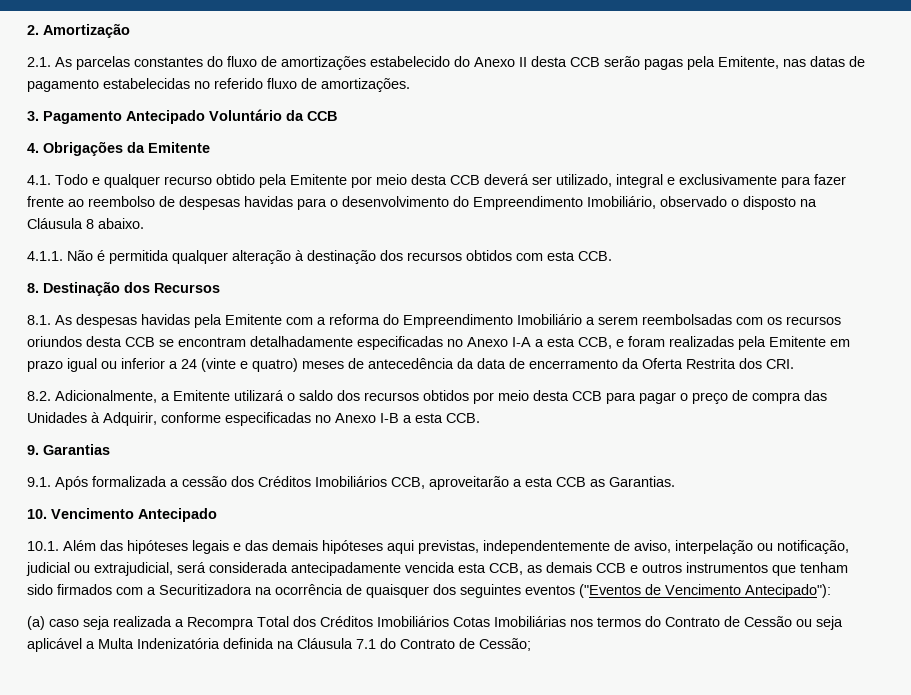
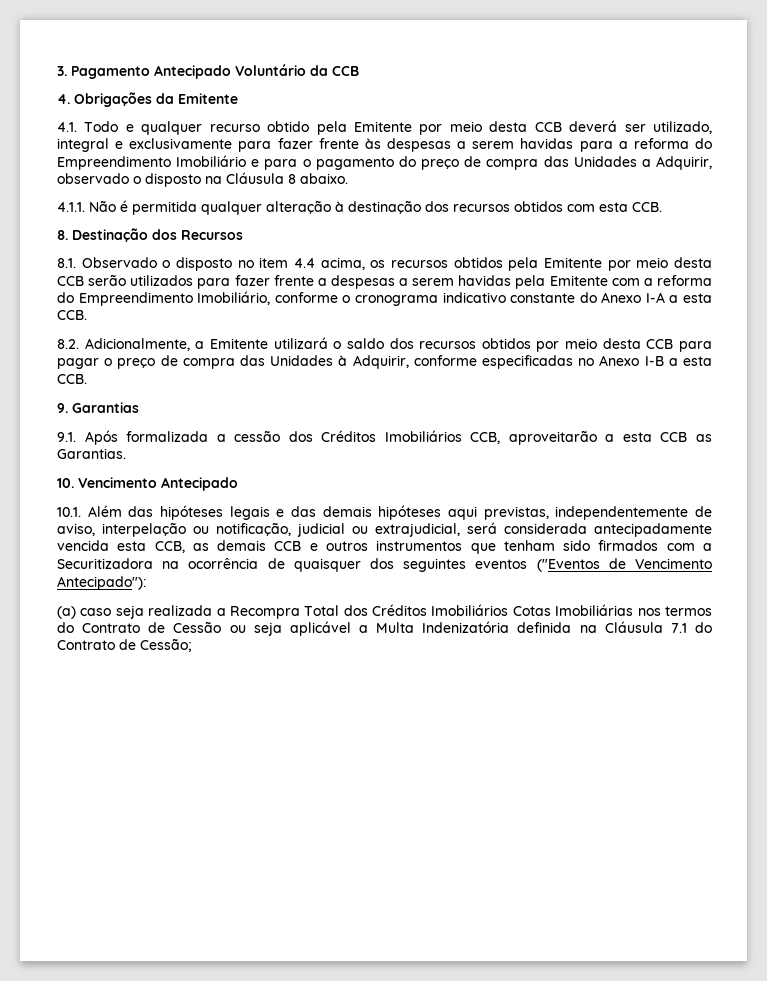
[27,23,130,38] [27,56,865,70] [27,78,410,92] 2. Amortização // 2.1. As parcelas constantes do fluxo de amortizações estabelecido do Anexo II desta CCB serão pagas pela Emitente, nas datas de pagamento estabelecidas no referido fluxo de amortizações. // -> (57, 71) none
[68,196,656,210] ao reembolso de despesas havidas para o desenvolvimento do Empreendimento Imobiliário, -> [364,138,712,152] [57,155,712,170] às despesas a serem havidas para a reforma do Empreendimento Imobiliário e para o pagamento do preço de compra das Unidades a Adquirir,
[55,314,137,328] As despesas -> [81,257,712,271] [57,274,455,289] Observado o disposto no item 4.4 acima, os recursos obtidos pela Emitente por meio desta CCB serão utilizados para fazer frente a despesas a serem
[517,314,841,325] [27,336,850,350] [27,358,794,372] Imobiliário a serem reembolsadas com os recursos oriundos desta CCB se encontram detalhadamente especificadas no Anexo I-A a esta CCB, e foram realizadas pela Emitente em prazo igual ou inferior a 24 (vinte e quatro) meses de antecedência da data de encerramento da Oferta Restrita dos CRI. -> [197,291,713,306] [57,310,87,320] Imobiliário, conforme o cronograma indicativo constante do Anexo I-A a esta CCB.

